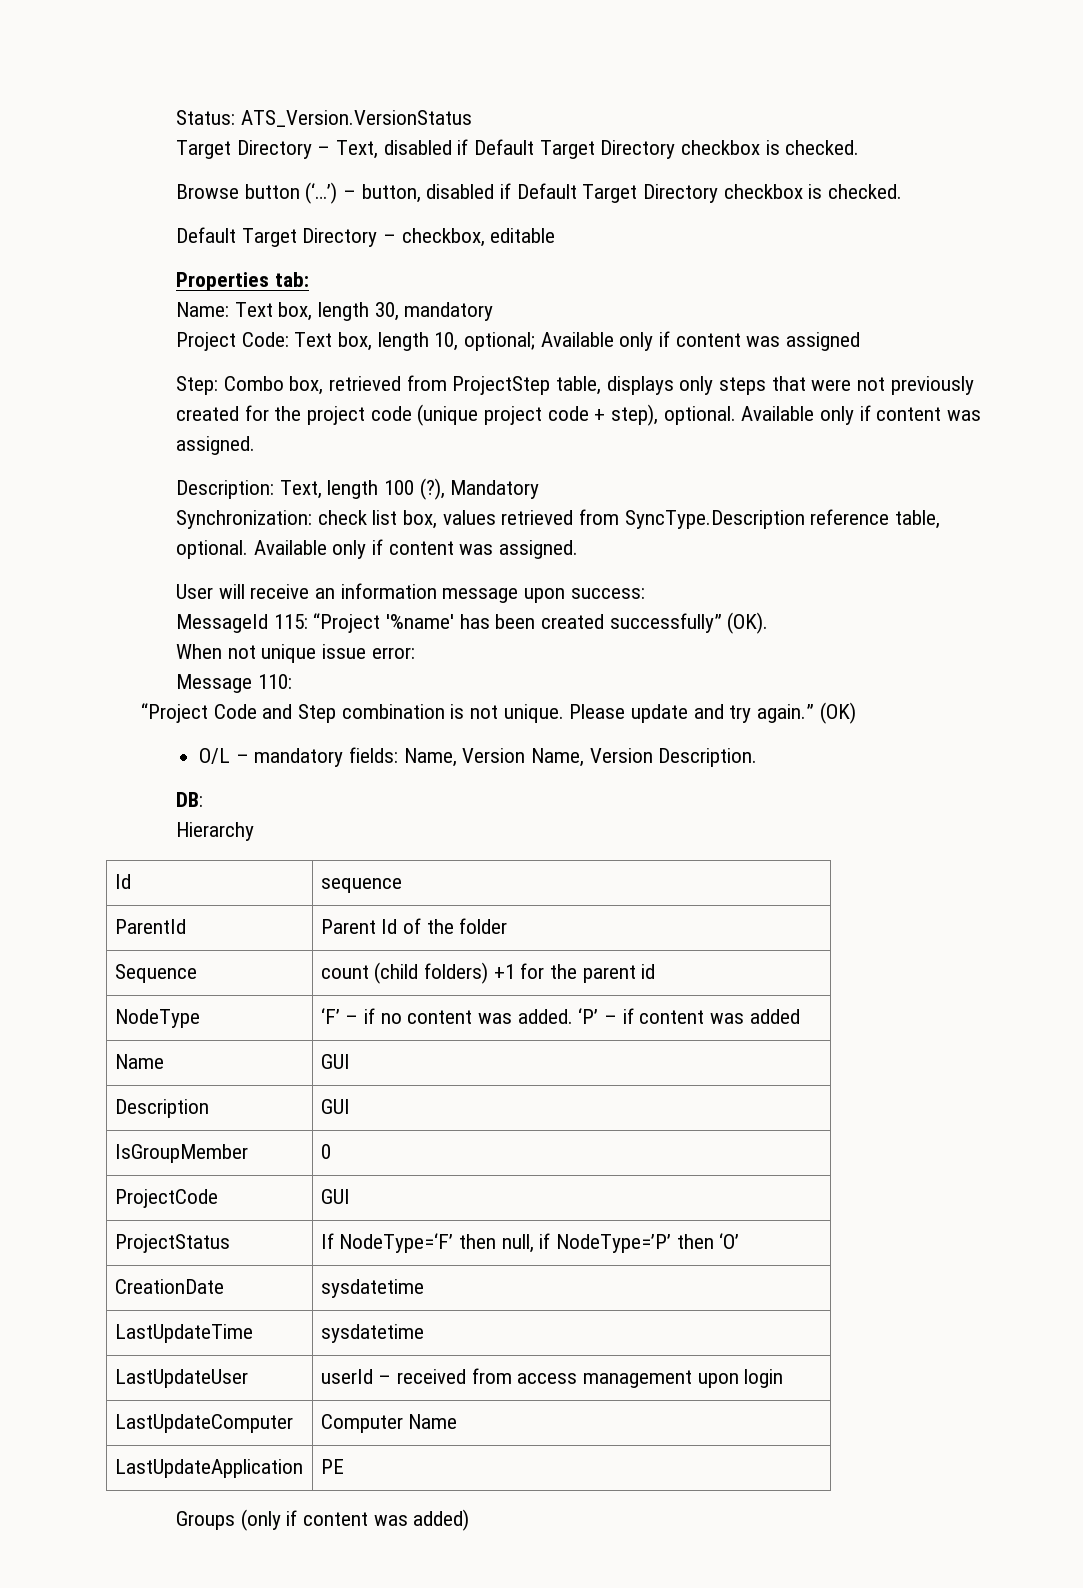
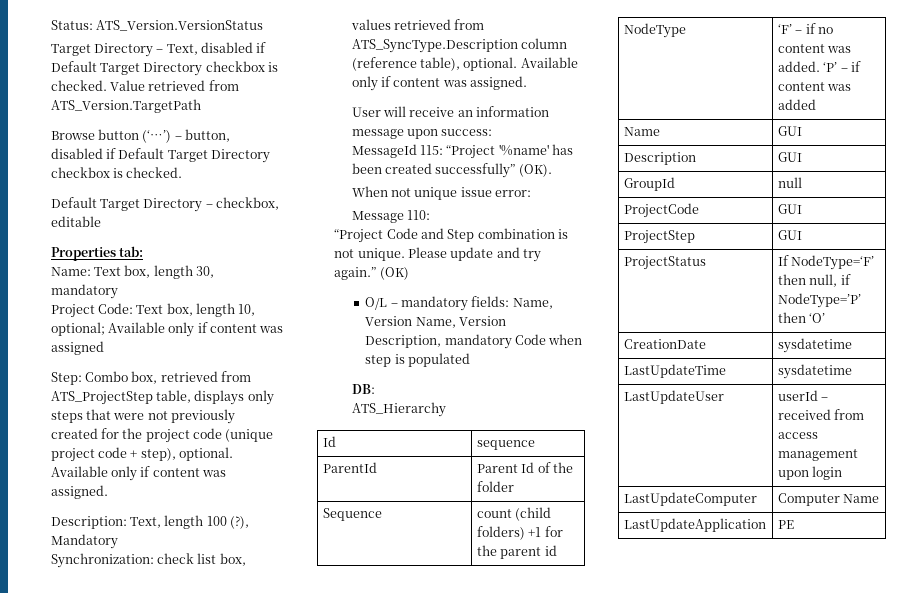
(860, 147) none -> [109,80,239,91] [50,99,201,113] Value retrieved from ATS_Version.TargetPath
[452,376,551,395] ProjectStep -> [50,391,153,405] ATS_ProjectStep
[624,509,940,529] SyncType.Description reference table, -> [351,38,567,53] [351,57,460,71] ATS_SyncType.Description column (reference table),
[658,748,758,767] Description. -> [365,334,583,349] [365,353,471,367] Description, mandatory Code when step is populated
[175,822,254,841] Hierarchy -> [351,402,446,417] ATS_Hierarchy
[114,1144,248,1163] [320,1144,331,1159] IsGroupMember | 0 -> [623,177,675,191] [777,177,802,188] GroupId | null
(350, 1196) none -> [623,230,695,244] [777,230,802,240] // ProjectStep | GUI
[175,1509,470,1531] // Groups (only if content was added) -> (794, 524) none

